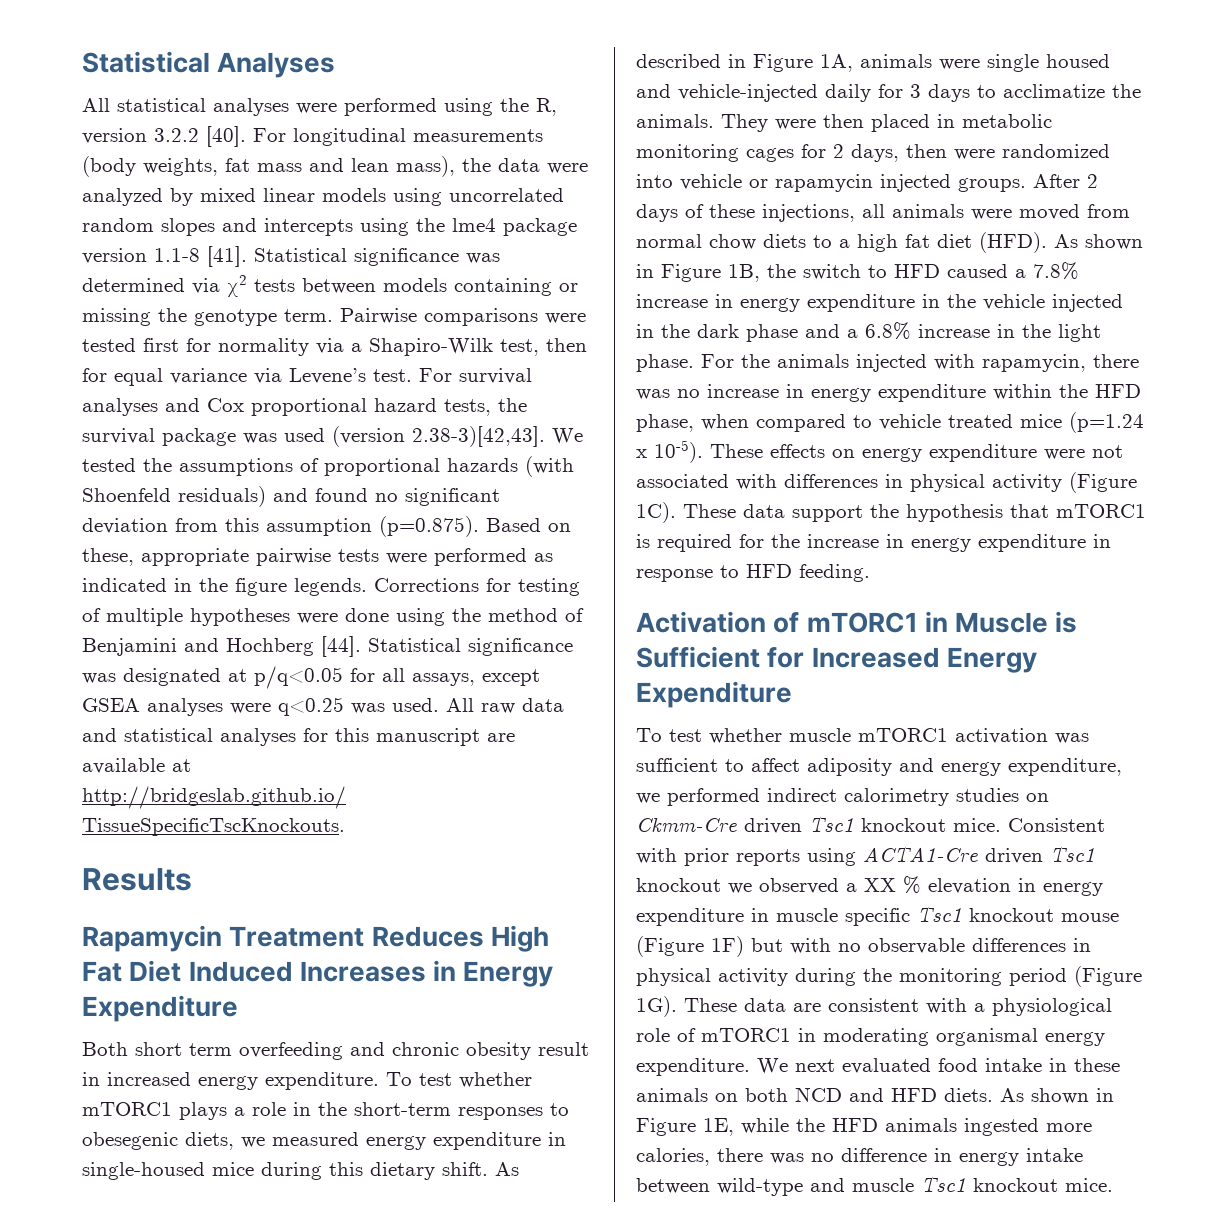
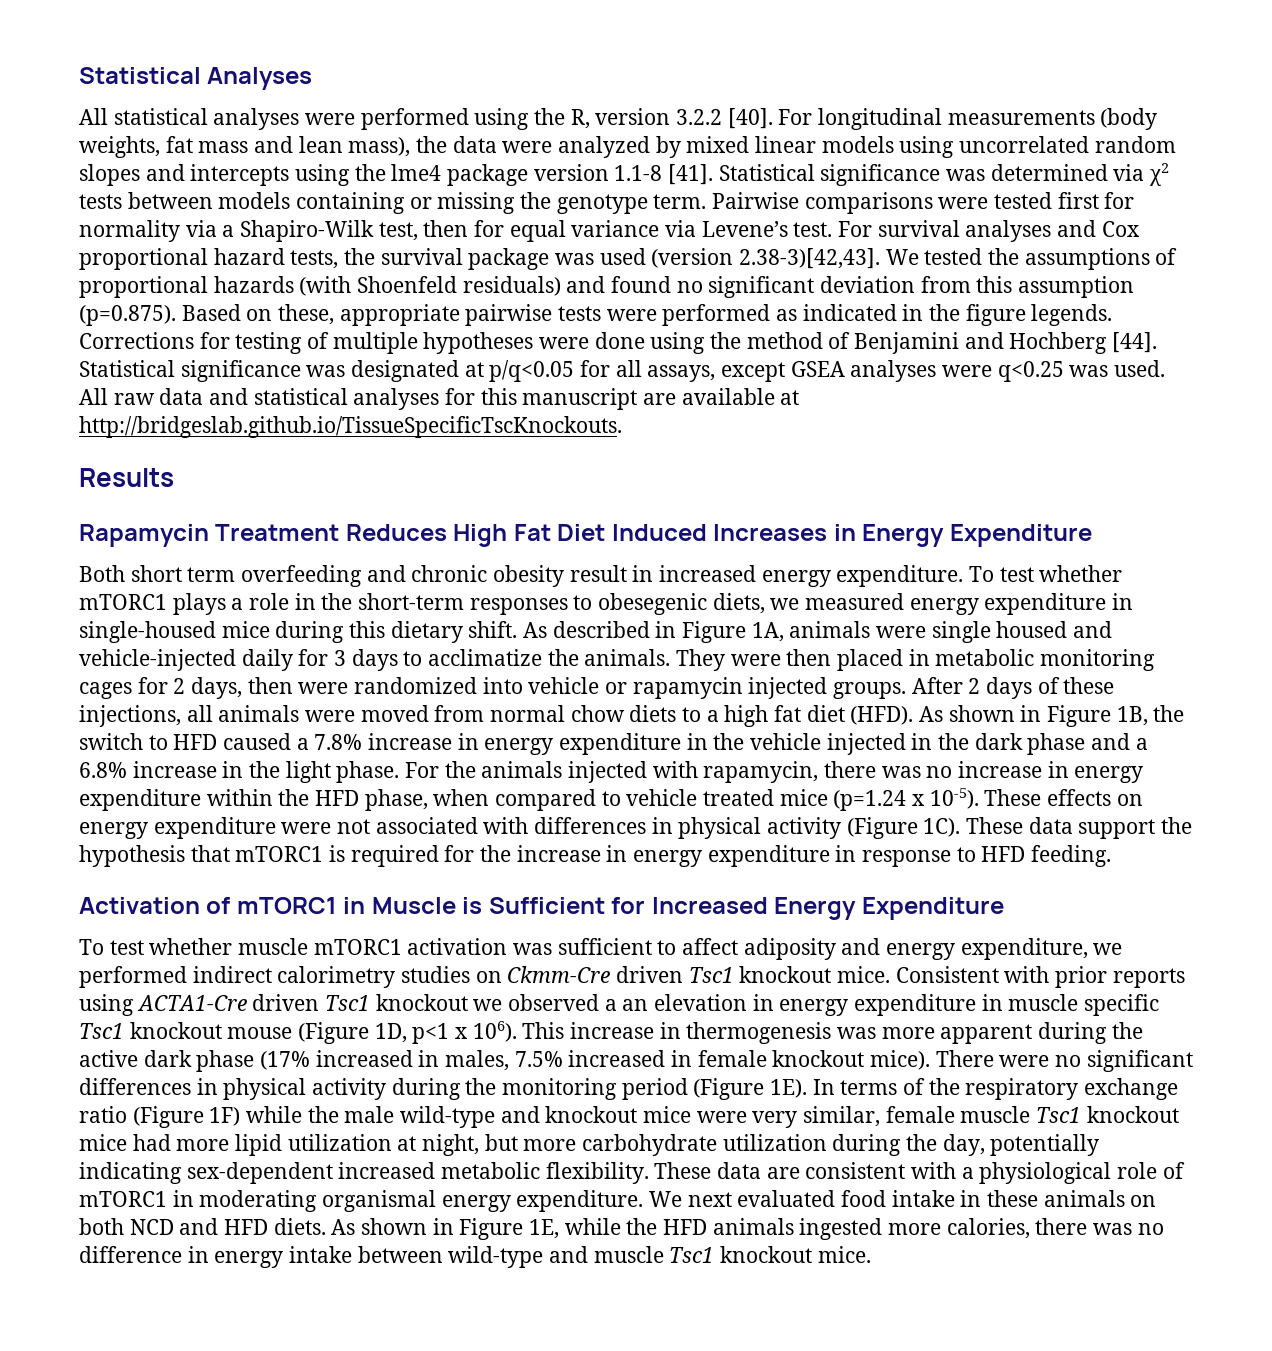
[864,876,921,894] XX % -> [622,999,649,1011] an
[711,936,965,957] 1F) but with no observable -> [374,1021,1143,1044] [79,1050,1193,1072] 1D, p<1 x 106). This increase in thermogenesis was more apparent during the active dark phase (17% increased in males, 7.5% increased in female knockout mice). There were no significant
[636,996,677,1017] 1G). -> [770,1078,1179,1100] [79,1106,1179,1128] [79,1134,1100,1156] [79,1162,649,1184] 1E). In terms of the respiratory exchange ratio (Figure 1F) while the male wild-type and knockout mice were very similar, female muscle Tsc1 knockout mice had more lipid utilization at night, but more carbohydrate utilization during the day, potentially indicating sex-dependent increased metabolic flexibility.

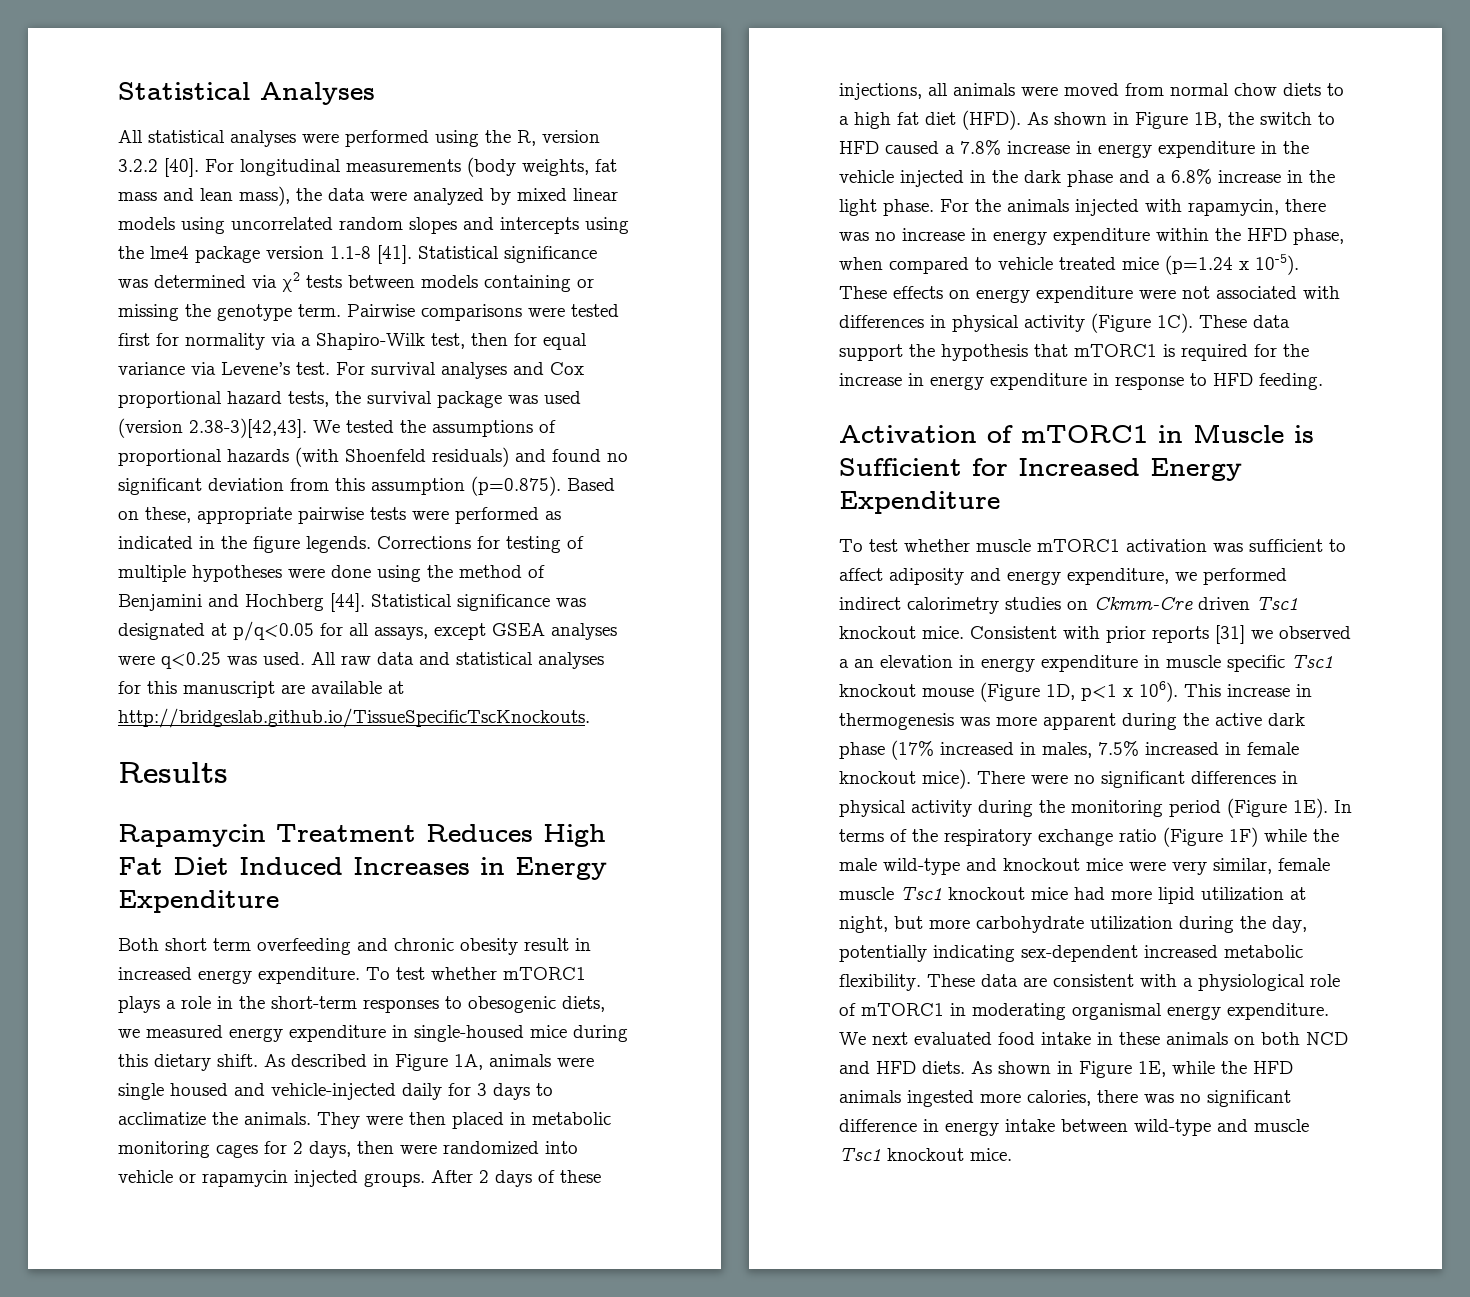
[598,593,708,615] obesegenic -> [468,996,556,1013] obesogenic
[79,994,468,1016] using ACTA1-Cre driven Tsc1 knockout -> [1215,625,1245,644] [31]
(1164, 1229) none -> [1207,1090,1291,1107] significant

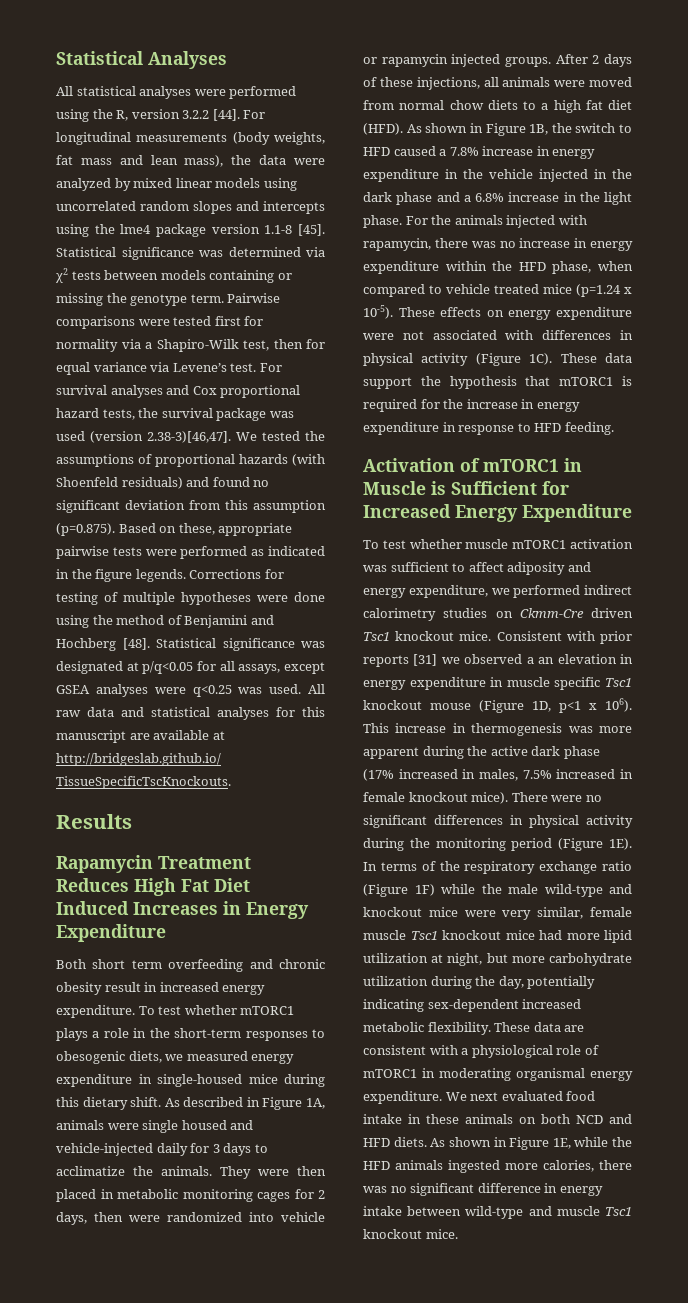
[164,158,199,177] [40]. -> [212,109,240,121] [44].
[377,245,412,264] [41]. -> [298,224,325,236] [45].
[189,418,307,438] 2.38-3)[42,43]. -> [147,431,231,443] 2.38-3)[46,47].
[330,593,365,612] [44]. -> [122,638,150,650] [48].

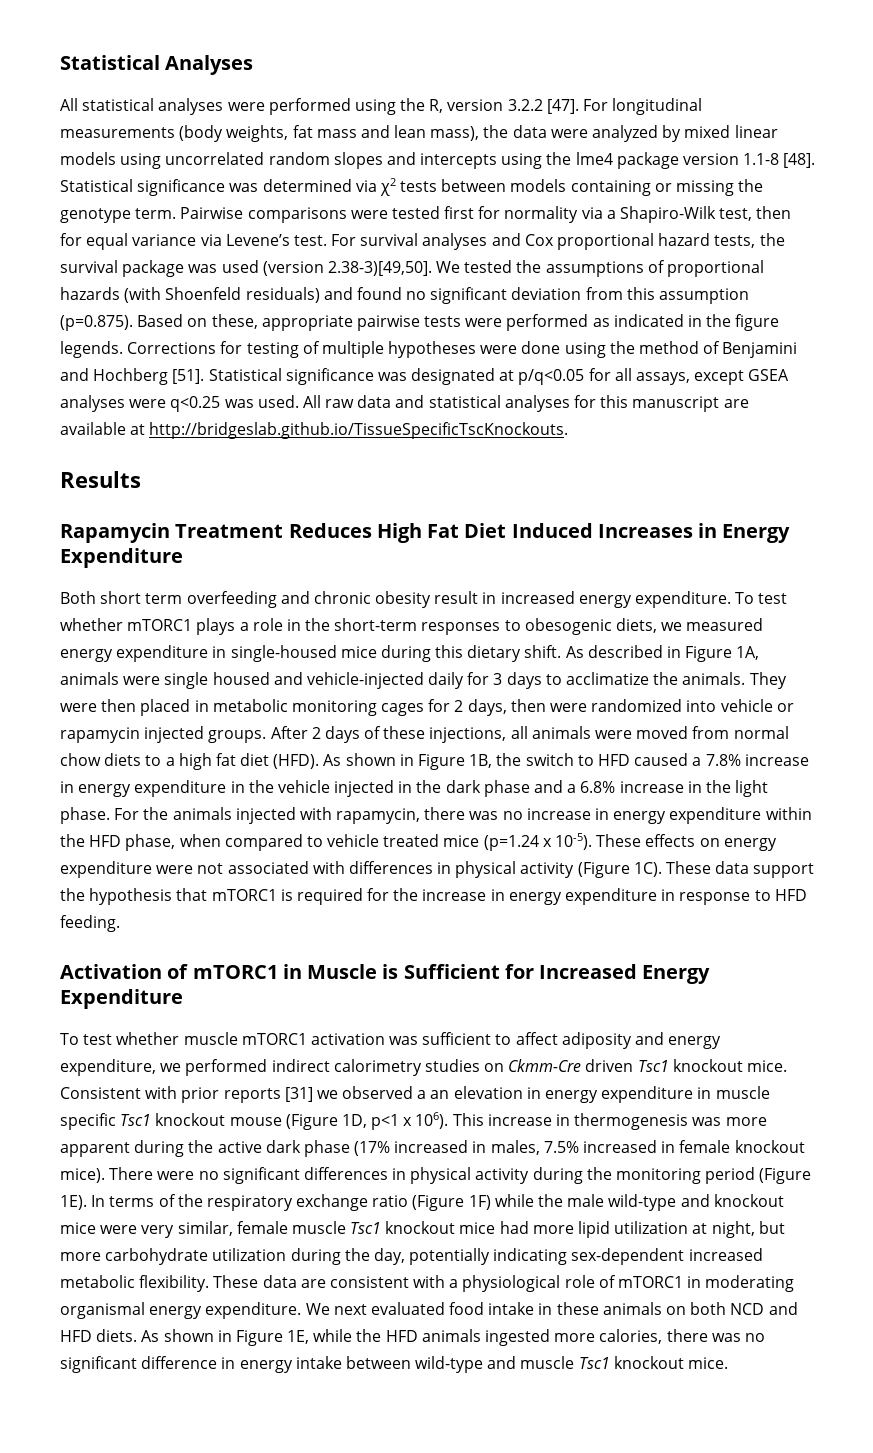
[212,109,240,121] [44]. -> [546,99,579,114] [47].
[298,224,325,236] [45]. -> [783,153,816,168] [48].
[147,431,231,443] 2.38-3)[46,47]. -> [327,261,432,276] 2.38-3)[49,50].
[122,638,150,650] [48]. -> [172,369,205,384] [51].

